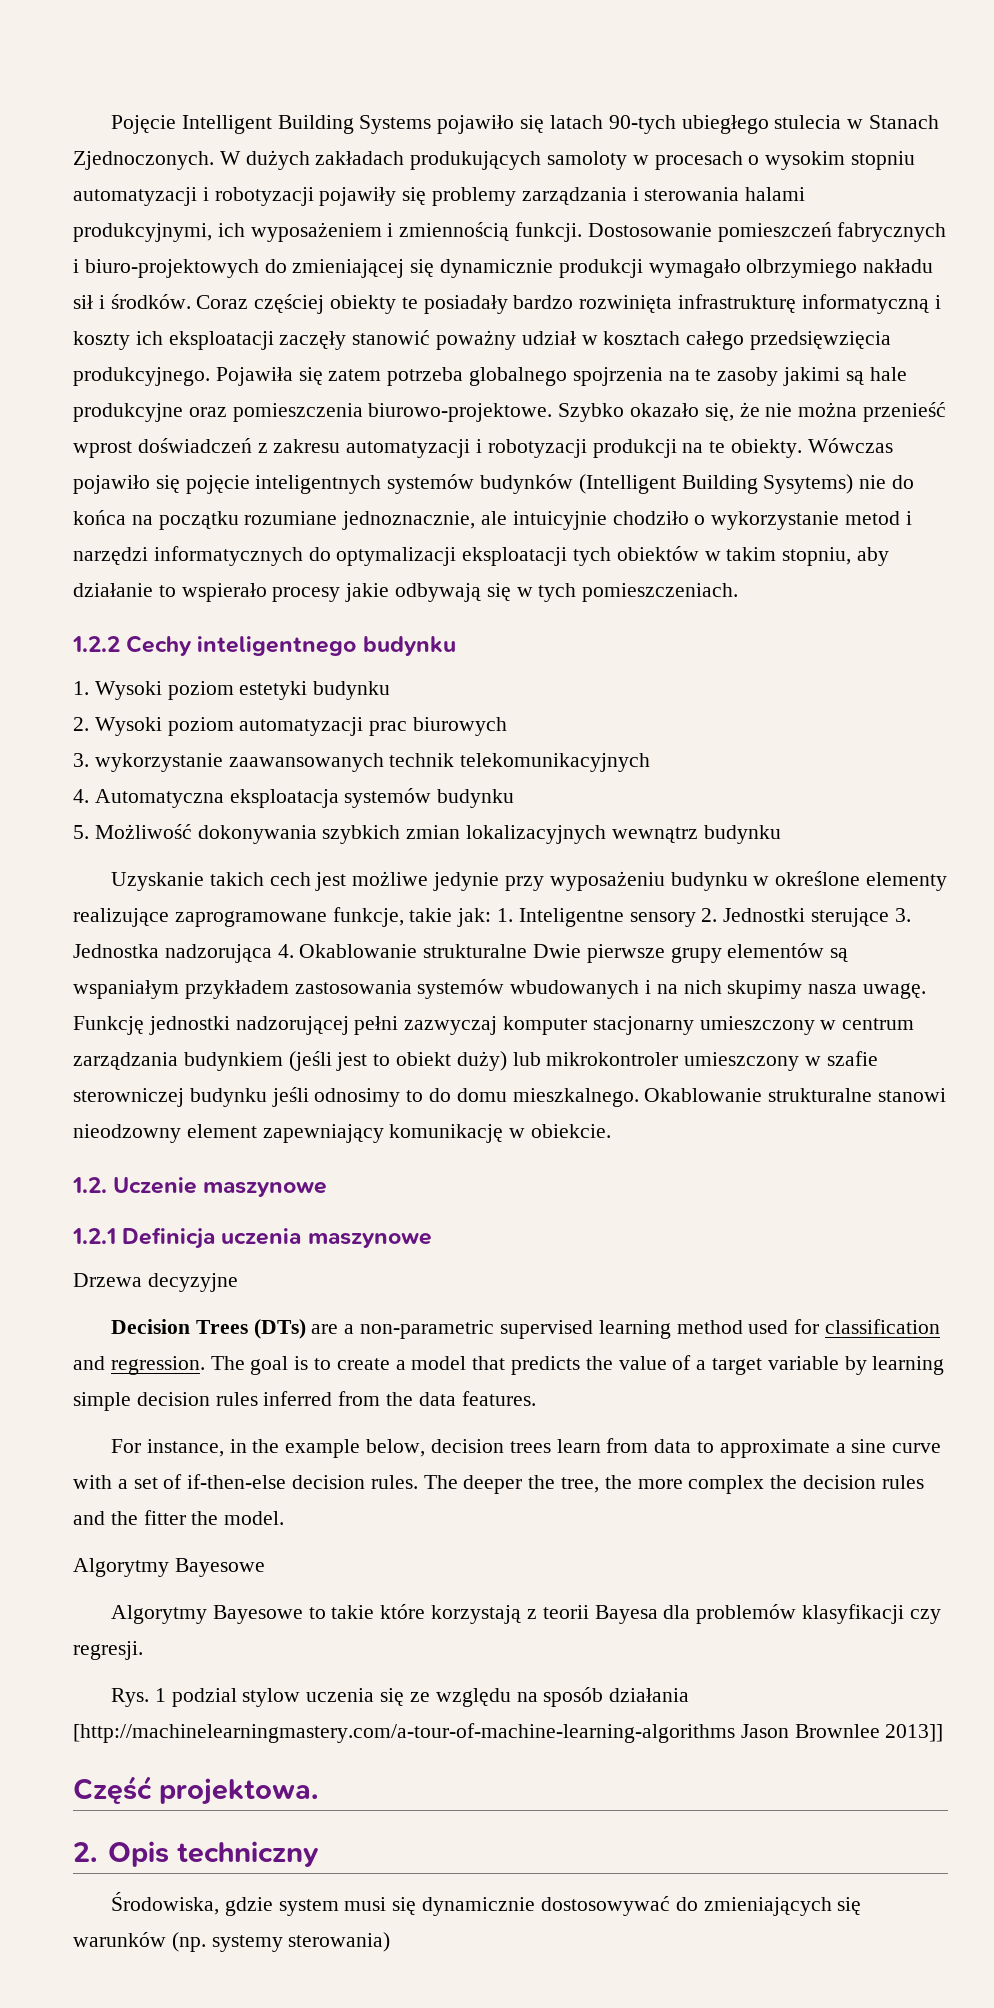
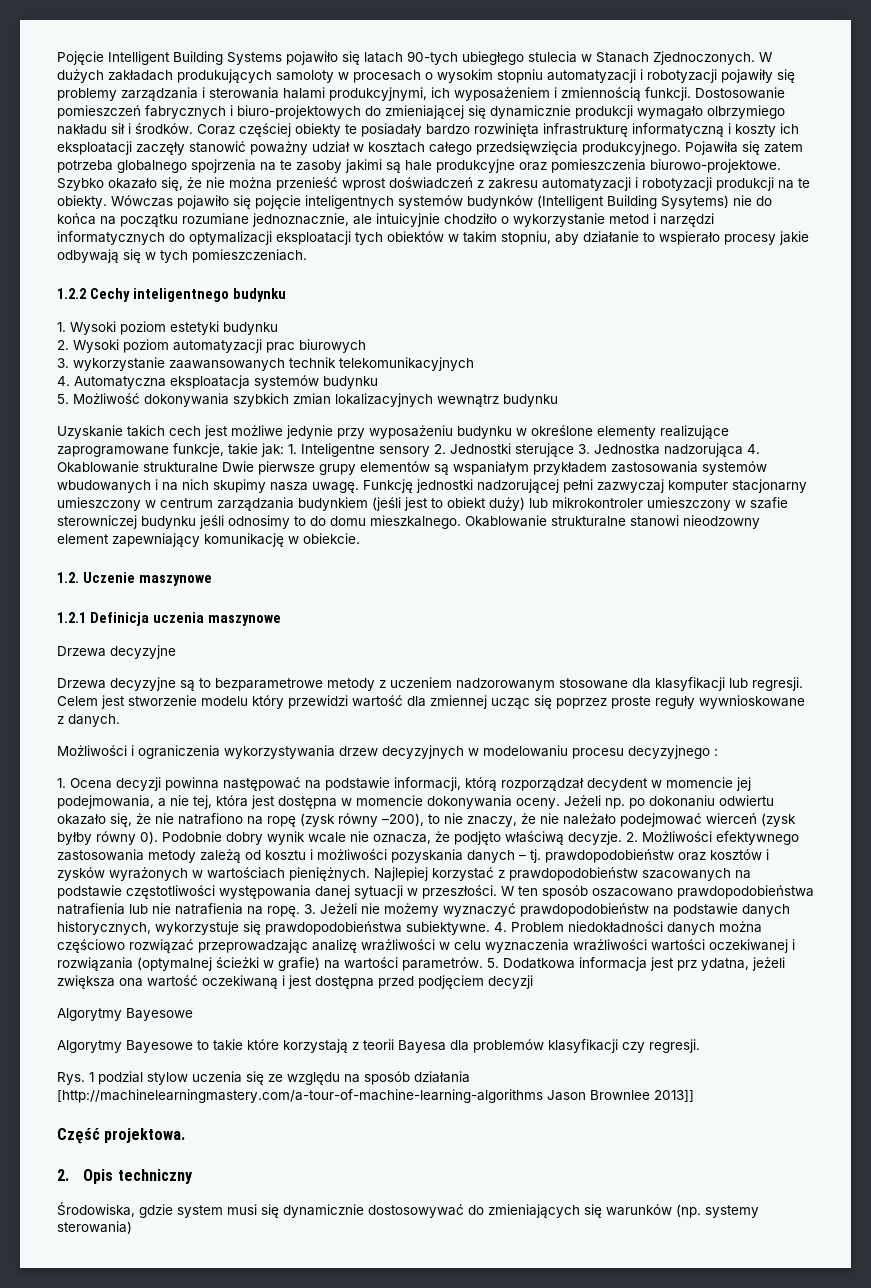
[111,1319,940,1339] [73,1355,945,1375] [73,1391,536,1411] [111,1438,942,1458] [73,1474,924,1494] [73,1510,285,1525] Decision Trees (DTs) are a non-parametric supervised learning method used for classification and regression. The goal is to create a model that predicts the value of a target variable by learning simple decision rules inferred from the data features. // For instance, in the example below, decision trees learn from data to approximate a sine curve with a set of if-then-else decision rules. The deeper the tree, the more complex the decision rules and the fitter the model. -> [57,677,803,691] [57,695,805,709] [57,714,120,727] [57,745,718,759] [57,777,751,791] [57,795,774,809] [57,813,796,827] [57,831,799,845] [57,849,769,863] [57,867,751,881] [57,885,814,899] [57,903,790,917] [57,921,762,935] [57,939,795,953] [57,957,785,971] [57,975,533,989] Drzewa decyzyjne są to bezparametrowe metody z uczeniem nadzorowanym stosowane dla klasyfikacji lub regresji. Celem jest stworzenie modelu który przewidzi wartość dla zmiennej ucząc się poprzez proste reguły wywnioskowane z danych. // Możliwości i ograniczenia wykorzystywania drzew decyzyjnych w modelowaniu procesu decyzyjnego : // 1. Ocena decyzji powinna następować na podstawie informacji, którą rozporządzał decydent w momencie jej podejmowania, a nie tej, która jest dostępna w momencie dokonywania oceny. Jeżeli np. po dokonaniu odwiertu okazało się, że nie natrafiono na ropę (zysk równy –200), to nie znaczy, że nie należało podejmować wierceń (zysk byłby równy 0). Podobnie dobry wynik wcale nie oznacza, że podjęto właściwą decyzje. 2. Możliwości efektywnego zastosowania metody zależą od kosztu i możliwości pozyskania danych – tj. prawdopodobieństw oraz kosztów i zysków wyrażonych w wartościach pieniężnych. Najlepiej korzystać z prawdopodobieństw szacowanych na podstawie częstotliwości występowania danej sytuacji w przeszłości. W ten sposób oszacowano prawdopodobieństwa natrafienia lub nie natrafienia na ropę. 3. Jeżeli nie możemy wyznaczyć prawdopodobieństw na podstawie danych historycznych, wykorzystuje się prawdopodobieństwa subiektywne. 4. Problem niedokładności danych można częściowo rozwiązać przeprowadzając analizę wrażliwości w celu wyznaczenia wrażliwości wartości oczekiwanej i rozwiązania (optymalnej ścieżki w grafie) na wartości parametrów. 5. Dodatkowa informacja jest prz ydatna, jeżeli zwiększa ona wartość oczekiwaną i jest dostępna przed podjęciem decyzji

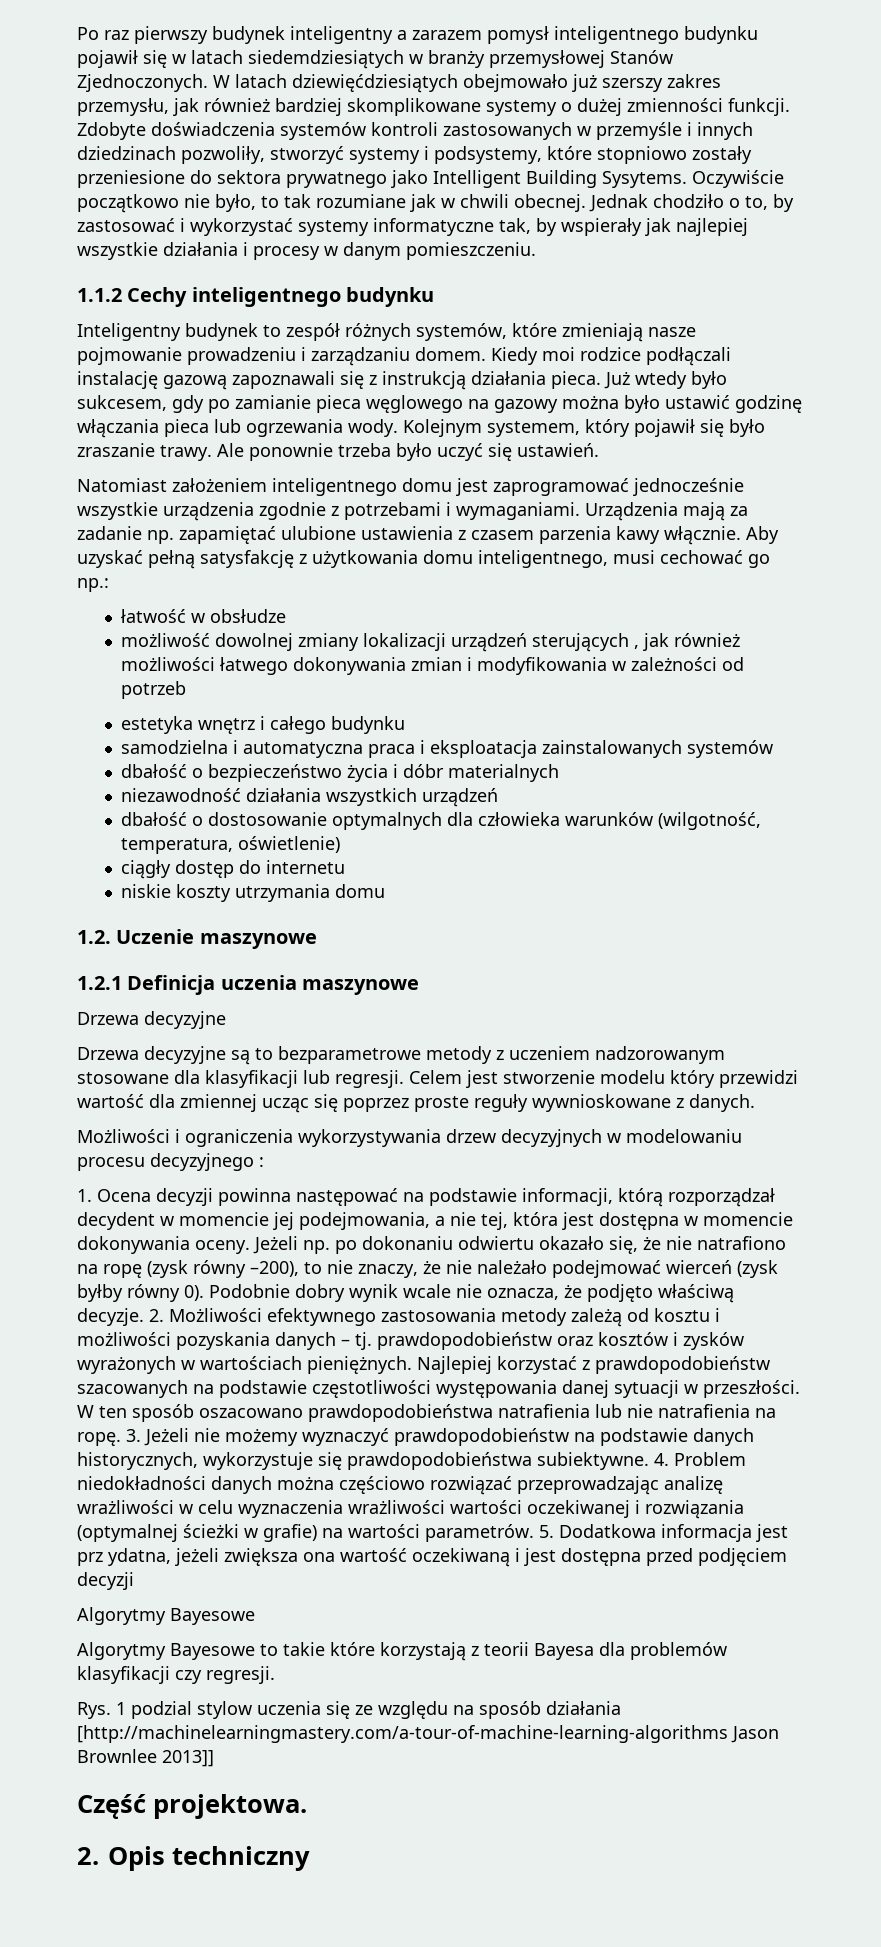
[57,51,772,65] [57,69,795,83] [57,87,785,101] [57,105,785,119] [57,123,799,137] [57,141,803,155] [57,159,781,173] [57,177,810,191] [57,195,772,209] [57,213,714,227] [57,231,809,245] [57,249,307,263] [57,288,286,302] [57,321,278,335] [57,339,366,353] [57,357,474,371] [57,375,378,389] [57,393,558,407] [57,425,729,439] [57,443,760,457] [57,461,767,475] [57,479,807,493] [57,497,788,511] [57,515,760,529] [57,533,360,547] Pojęcie Intelligent Building Systems pojawiło się latach 90-tych ubiegłego stulecia w Stanach Zjednoczonych. W dużych zakładach produkujących samoloty w procesach o wysokim stopniu automatyzacji i robotyzacji pojawiły się problemy zarządzania i sterowania halami produkcyjnymi, ich wyposażeniem i zmiennością funkcji. Dostosowanie pomieszczeń fabrycznych i biuro-projektowych do zmieniającej się dynamicznie produkcji wymagało olbrzymiego nakładu sił i środków. Coraz częściej obiekty te posiadały bardzo rozwinięta infrastrukturę informatyczną i koszty ich eksploatacji zaczęły stanowić poważny udział w kosztach całego przedsięwzięcia produkcyjnego. Pojawiła się zatem potrzeba globalnego spojrzenia na te zasoby jakimi są hale produkcyjne oraz pomieszczenia biurowo-projektowe. Szybko okazało się, że nie można przenieść wprost doświadczeń z zakresu automatyzacji i robotyzacji produkcji na te obiekty. Wówczas pojawiło się pojęcie inteligentnych systemów budynków (Intelligent Building Sysytems) nie do końca na początku rozumiane jednoznacznie, ale intuicyjnie chodziło o wykorzystanie metod i narzędzi informatycznych do optymalizacji eksploatacji tych obiektów w takim stopniu, aby działanie to wspierało procesy jakie odbywają się w tych pomieszczeniach. // 1.2.2 Cechy inteligentnego budynku // 1. Wysoki poziom estetyki budynku // 2. Wysoki poziom automatyzacji prac biurowych // 3. wykorzystanie zaawansowanych technik telekomunikacyjnych // 4. Automatyczna eksploatacja systemów budynku // 5. Możliwość dokonywania szybkich zmian lokalizacyjnych wewnątrz budynku // Uzyskanie takich cech jest możliwe jedynie przy wyposażeniu budynku w określone elementy realizujące zaprogramowane funkcje, takie jak: 1. Inteligentne sensory 2. Jednostki sterujące 3. Jednostka nadzorująca 4. Okablowanie strukturalne Dwie pierwsze grupy elementów są wspaniałym przykładem zastosowania systemów wbudowanych i na nich skupimy nasza uwagę. Funkcję jednostki nadzorującej pełni zazwyczaj komputer stacjonarny umieszczony w centrum zarządzania budynkiem (jeśli jest to obiekt duży) lub mikrokontroler umieszczony w szafie sterowniczej budynku jeśli odnosimy to do domu mieszkalnego. Okablowanie strukturalne stanowi nieodzowny element zapewniający komunikację w obiekcie. -> [77,26,758,44] [77,50,673,69] [77,74,721,93] [77,98,790,116] [77,122,753,140] [77,146,752,164] [77,170,784,188] [77,194,794,213] [77,218,748,236] [77,242,536,260] [77,287,435,307] [77,323,696,342] [77,347,731,366] [77,371,727,390] [77,395,802,413] [77,419,765,438] [77,443,599,461] [77,478,744,496] [77,502,748,521] [77,526,779,545] [77,550,770,569] [77,578,109,592] [120,609,287,623] [121,633,741,652] [121,657,745,675] [121,681,187,699] [121,716,406,734] [121,740,774,758] [121,764,560,782] [121,788,499,807] [121,812,762,830] [121,836,341,854] [121,860,346,879] [121,884,386,902] Po raz pierwszy budynek inteligentny a zarazem pomysł inteligentnego budynku pojawił się w latach siedemdziesiątych w branży przemysłowej Stanów Zjednoczonych. W latach dziewięćdziesiątych obejmowało już szerszy zakres przemysłu, jak również bardziej skomplikowane systemy o dużej zmienności funkcji. Zdobyte doświadczenia systemów kontroli zastosowanych w przemyśle i innych dziedzinach pozwoliły, stworzyć systemy i podsystemy, które stopniowo zostały przeniesione do sektora prywatnego jako Intelligent Building Sysytems. Oczywiście początkowo nie było, to tak rozumiane jak w chwili obecnej. Jednak chodziło o to, by zastosować i wykorzystać systemy informatyczne tak, by wspierały jak najlepiej wszystkie działania i procesy w danym pomieszczeniu. // 1.1.2 Cechy inteligentnego budynku // Inteligentny budynek to zespół różnych systemów, które zmieniają nasze pojmowanie prowadzeniu i zarządzaniu domem. Kiedy moi rodzice podłączali instalację gazową zapoznawali się z instrukcją działania pieca. Już wtedy było sukcesem, gdy po zamianie pieca węglowego na gazowy można było ustawić godzinę włączania pieca lub ogrzewania wody. Kolejnym systemem, który pojawił się było zraszanie trawy. Ale ponownie trzeba było uczyć się ustawień. // Natomiast założeniem inteligentnego domu jest zaprogramować jednocześnie wszystkie urządzenia zgodnie z potrzebami i wymaganiami. Urządzenia mają za zadanie np. zapamiętać ulubione ustawienia z czasem parzenia kawy włącznie. Aby uzyskać pełną satysfakcję z użytkowania domu inteligentnego, musi cechować go np.: // łatwość w obsłudze // możliwość dowolnej zmiany lokalizacji urządzeń sterujących , jak również możliwości łatwego dokonywania zmian i modyfikowania w zależności od potrzeb // estetyka wnętrz i całego budynku // samodzielna i automatyczna praca i eksploatacja zainstalowanych systemów // dbałość o bezpieczeństwo życia i dóbr materialnych // niezawodność działania wszystkich urządzeń // dbałość o dostosowanie optymalnych dla człowieka warunków (wilgotność, temperatura, oświetlenie) // ciągły dostęp do internetu // niskie koszty utrzymania domu
[57,1202,759,1218] [57,1221,132,1234] // Środowiska, gdzie system musi się dynamicznie dostosowywać do zmieniających się warunków (np. systemy sterowania) -> (310, 1858) none

